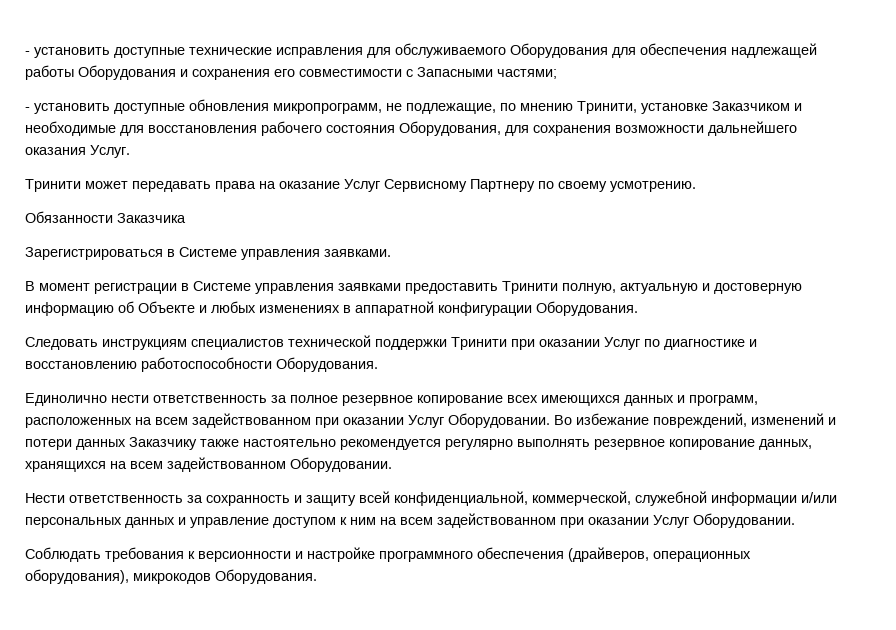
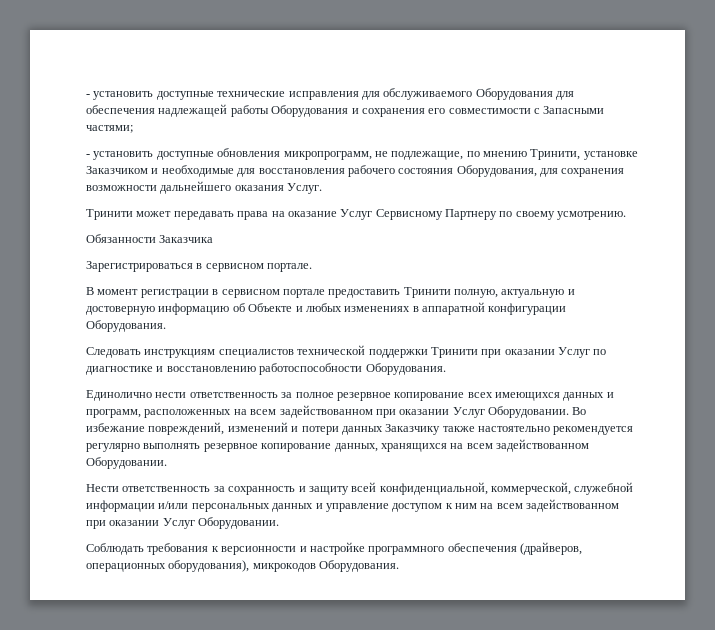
[179,247,391,260] Системе управления заявками. -> [205,263,313,272] сервисном портале.
[193,281,401,294] Системе управления заявками -> [221,289,325,298] сервисном портале

